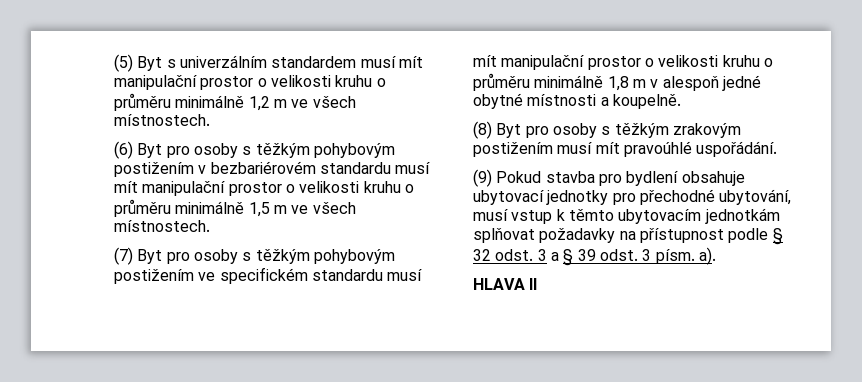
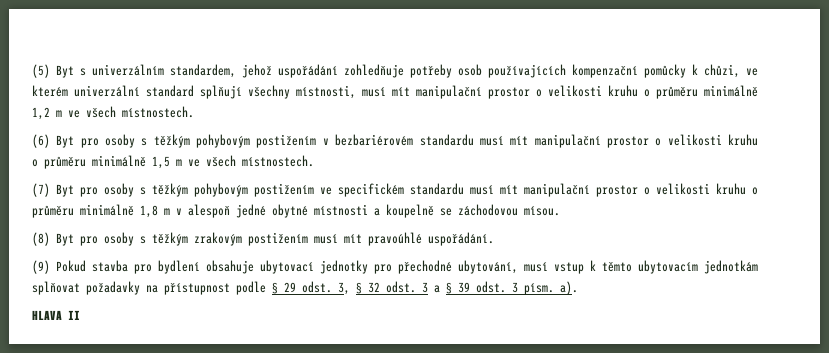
[271,56,357,68] standardem -> [170,64,758,78] [32,85,356,99] standardem, jehož uspořádání zohledňuje potřeby osob používajících kompenzační pomůcky k chůzi, ve kterém univerzální standard splňují všechny místnosti,
[612,94,681,109] koupelně. -> [386,204,560,218] koupelně se záchodovou mísou.
(783, 236) none -> [284,281,362,295] 29 odst. 3, §

